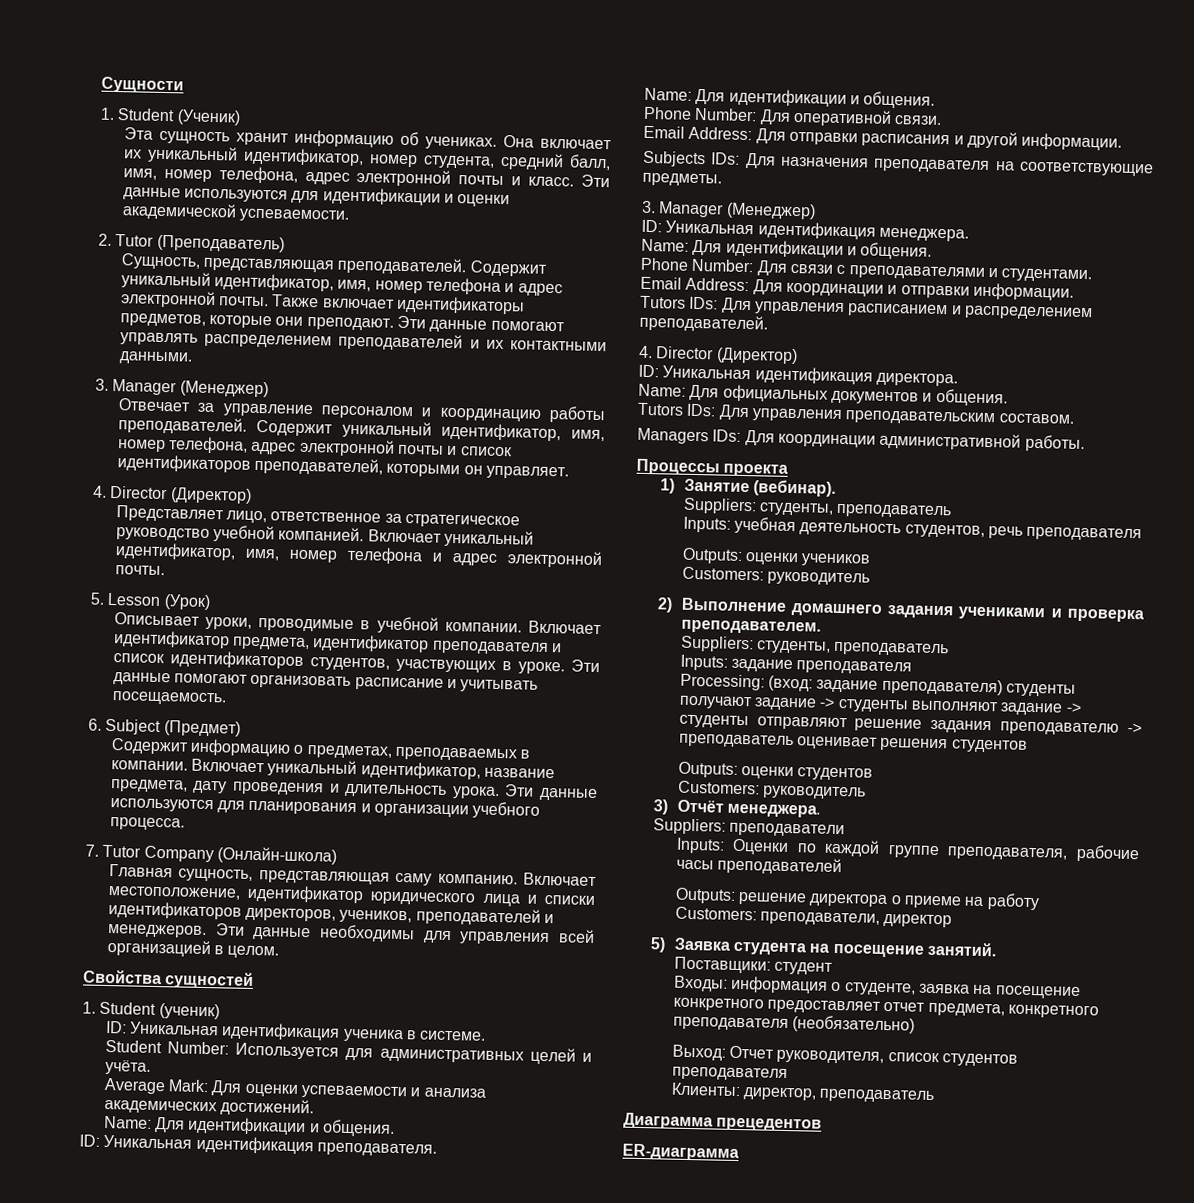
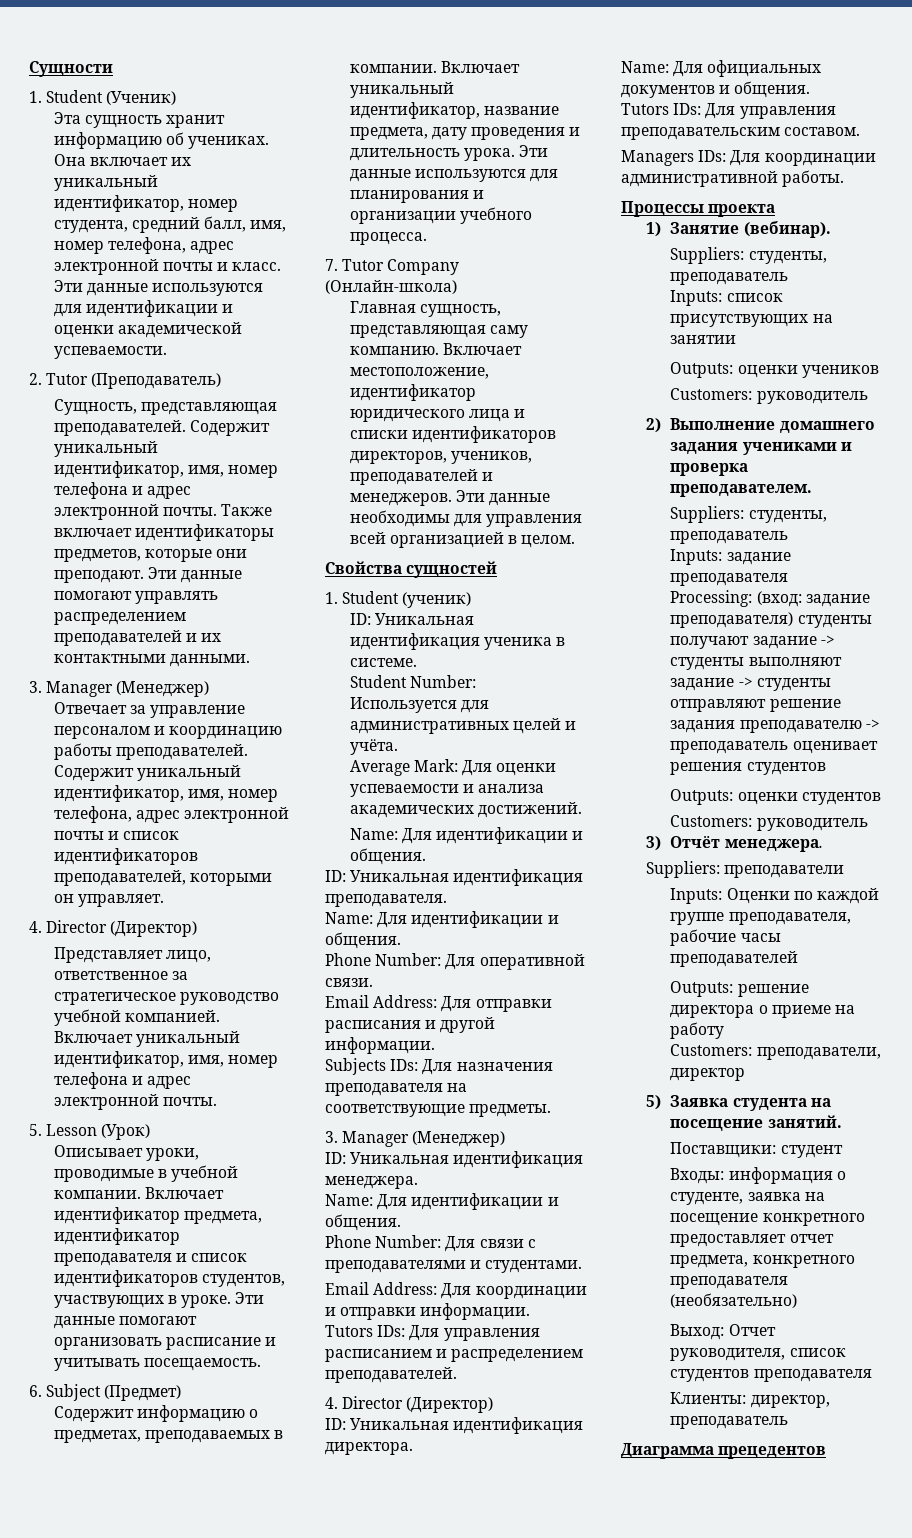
[733,516,1143,542] учебная деятельность студентов, речь преподавателя -> [726,293,783,302] [670,314,833,327] [670,335,737,344] список присутствующих на занятии
[622,1143,739,1162] // ER-диаграмма -> (827, 1452) none

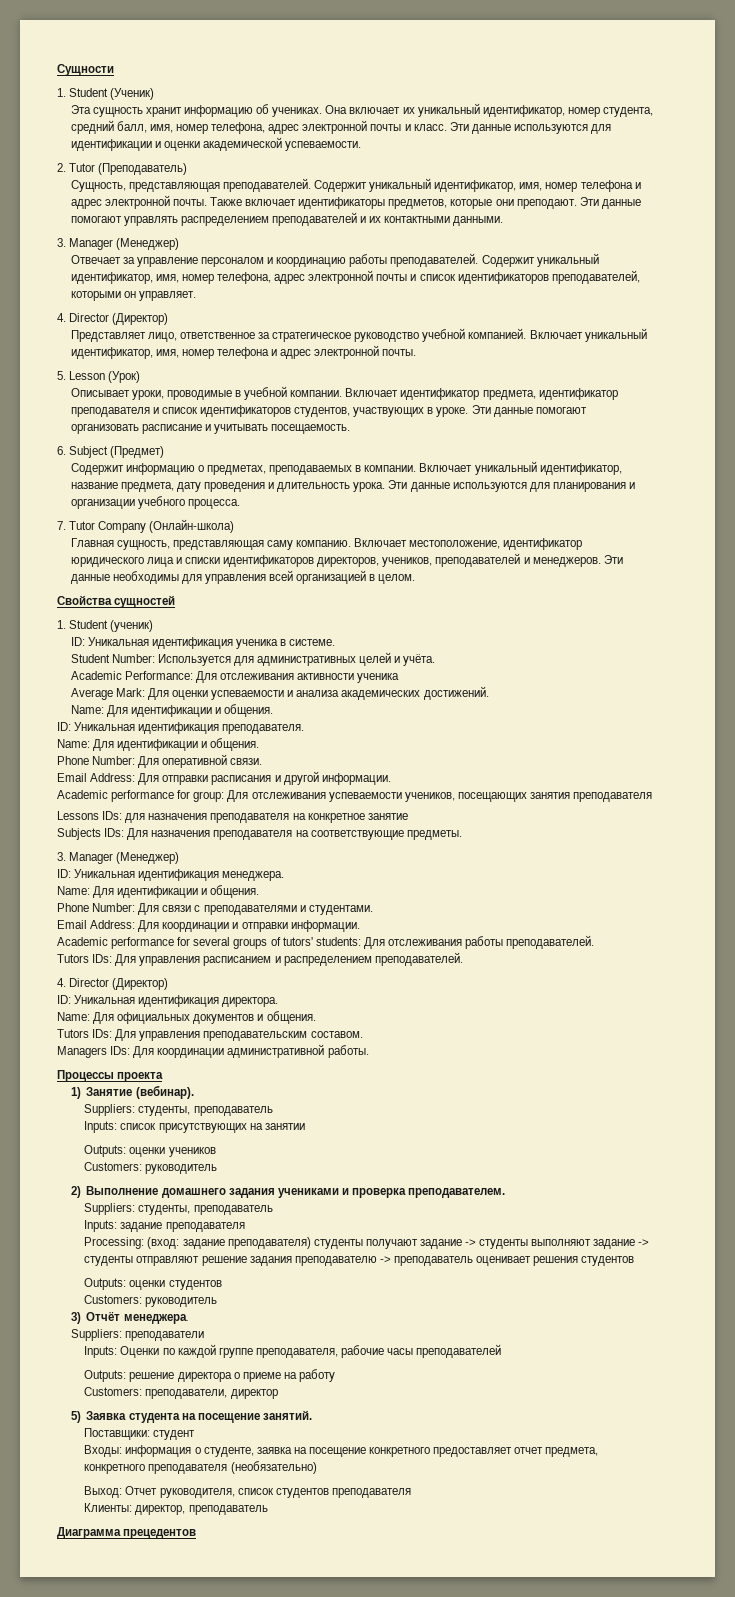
(398, 747) none -> [70,671,400,683] // Academic Performance: Для отслеживания активности ученика
(435, 1045) none -> [57,790,653,802] [57,811,408,823] // Academic performance for group: Для отслеживания успеваемости учеников, посещающих занятия преподавателя // Lessons IDs: для назначения преподавателя на конкретное занятие
(531, 1311) none -> [57,935,595,949] // Academic performance for several groups of tutors' students: Для отслеживания работы преподавателей.

